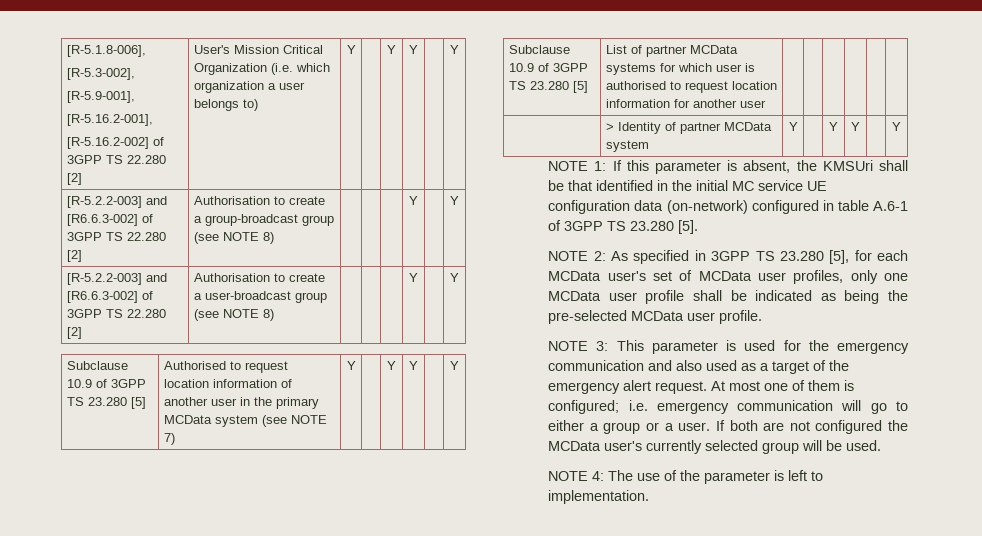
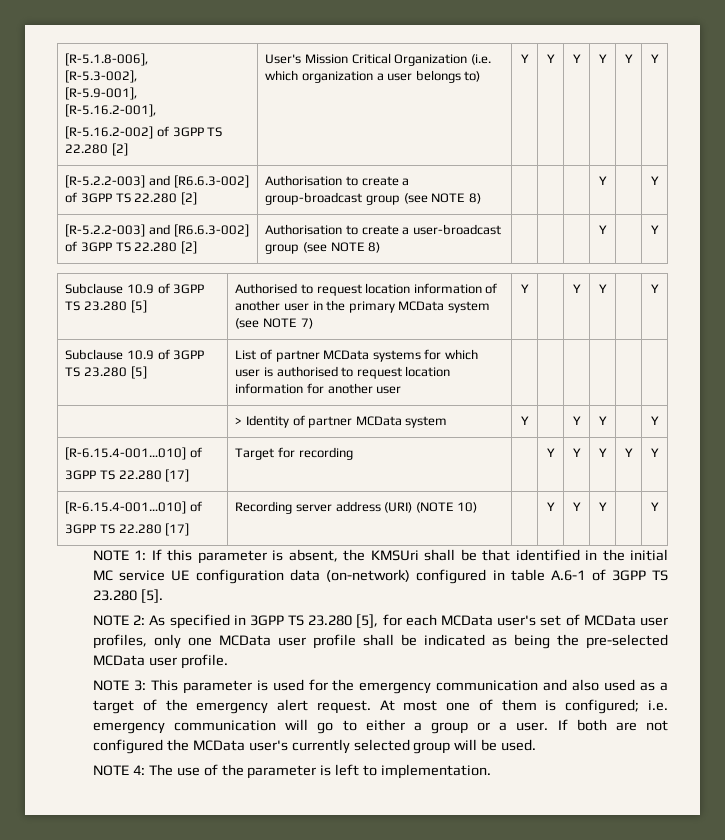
[387,45,396,54] [409,45,418,54] | Y | Y | -> [546,54,555,63] [572,54,581,63] [598,54,607,63] [624,54,633,63] Y | Y | Y | Y
(901, 126) none -> [65,447,203,460] [65,469,190,482] [235,447,353,460] [546,448,555,457] [572,448,581,457] [598,448,607,457] [624,448,633,457] [650,448,659,457] [65,501,203,514] [65,523,190,536] [235,501,478,514] [546,502,555,511] [572,502,581,511] [598,502,607,511] [650,502,659,511] // [R-6.15.4-001…010] of // 3GPP TS 22.280 [17] | Target for recording | | Y | Y | Y | Y | Y // [R-6.15.4-001…010] of // 3GPP TS 22.280 [17] | Recording server address (URI) (NOTE 10) | | Y | Y | Y | | Y

